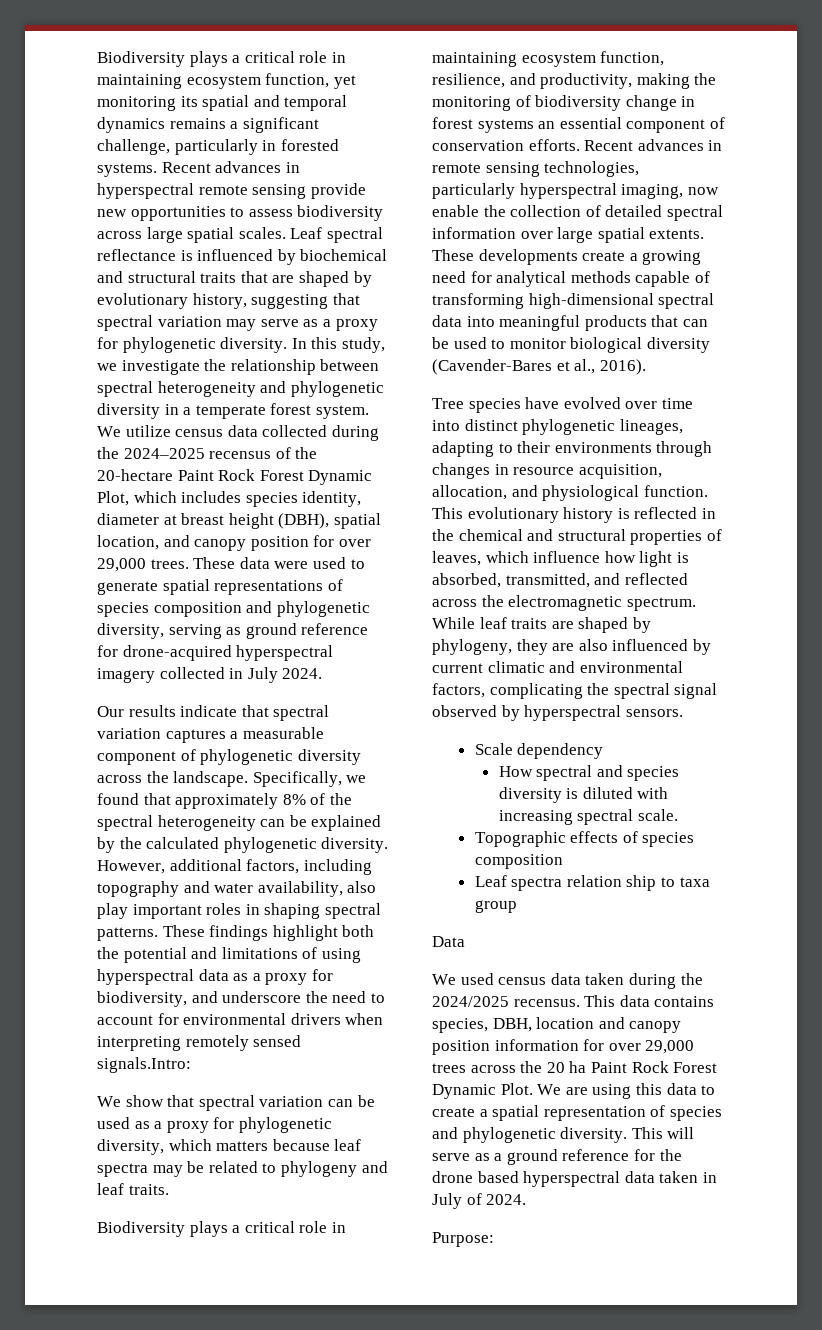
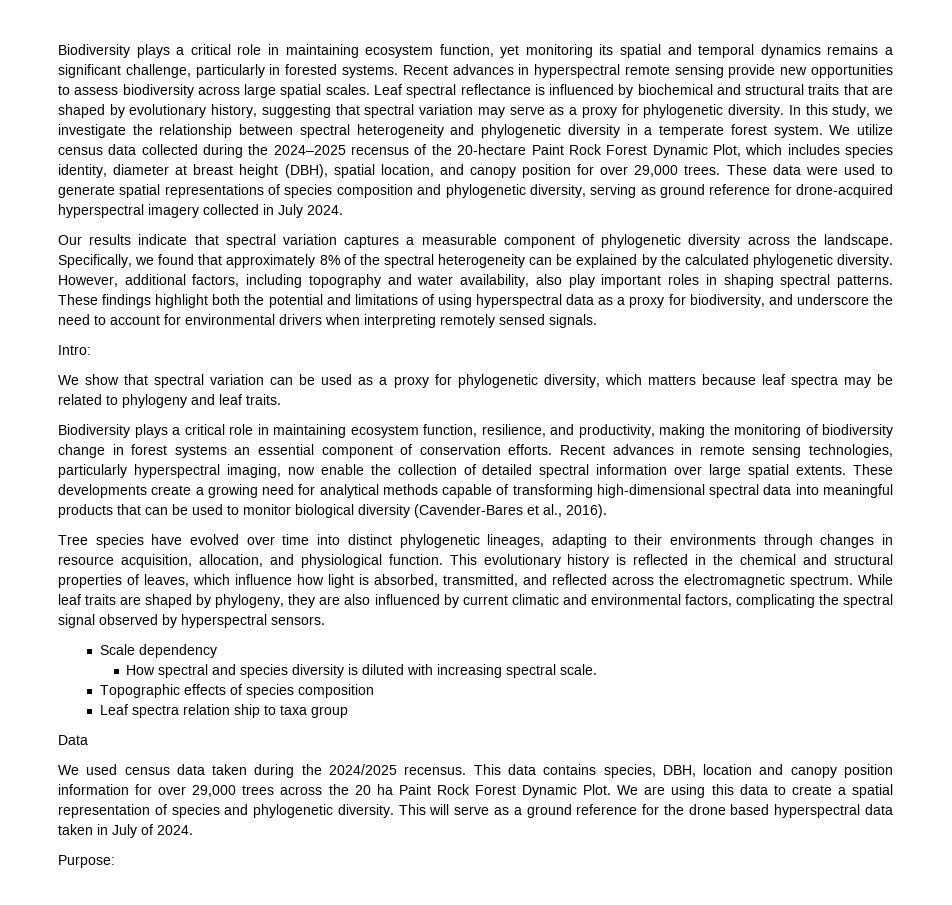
[97,1057,191,1073] signals.Intro: -> [549,314,597,328] [58,345,91,355] signals. // Intro:

